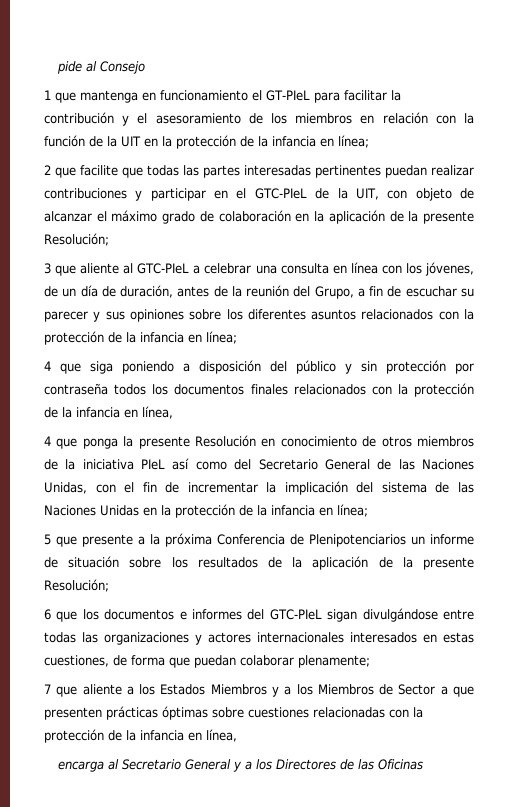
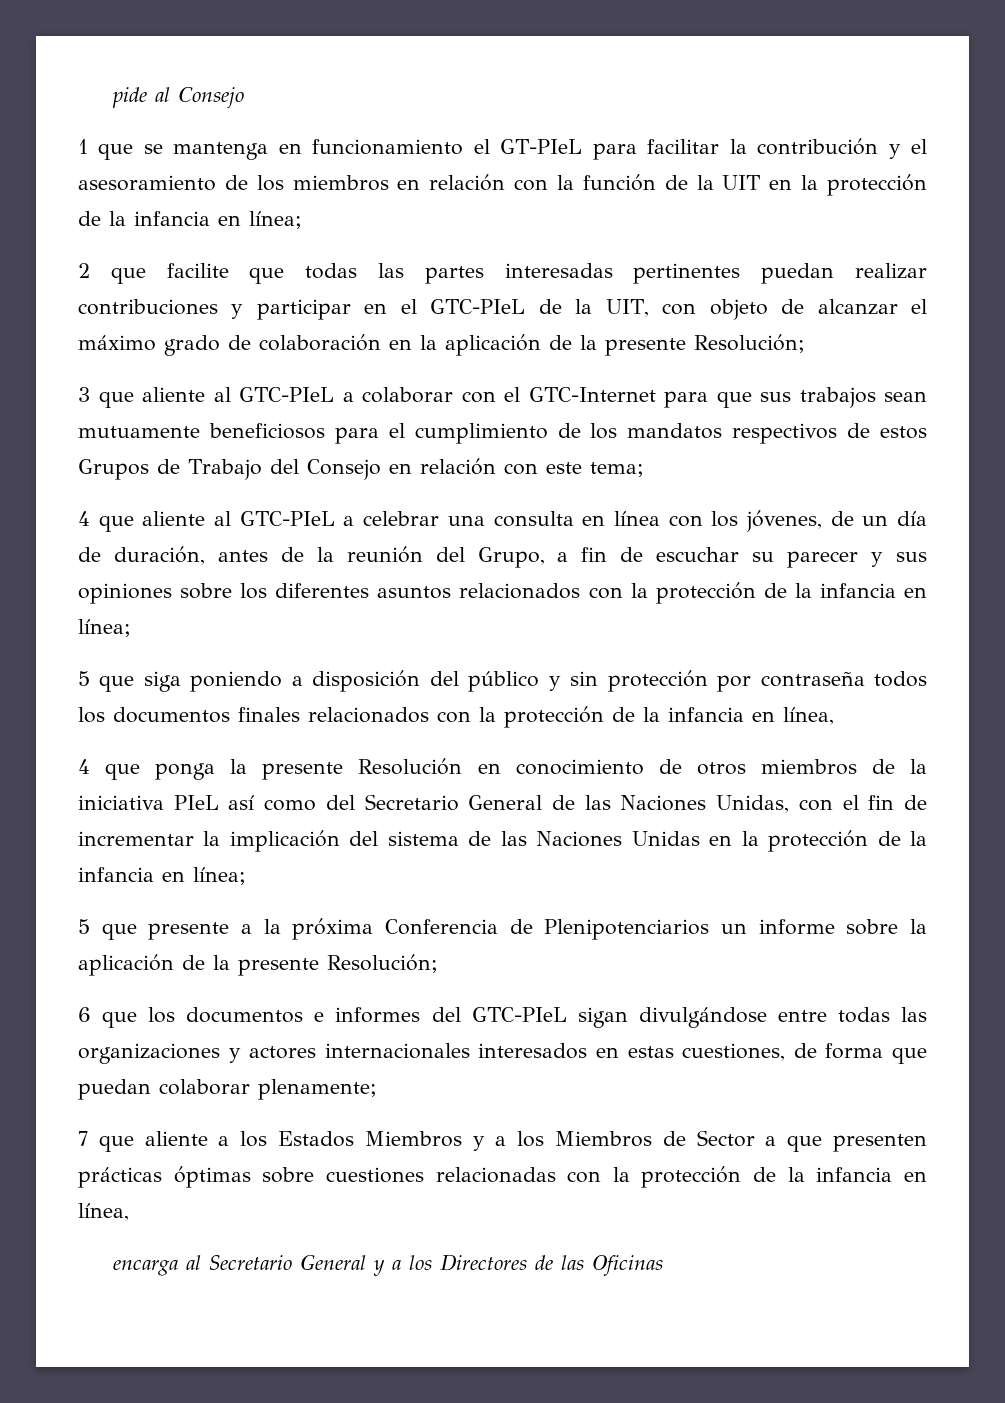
(76, 97) none -> [143,144,163,154] se
(201, 269) none -> [362,387,927,408] [78,423,927,444] [78,458,644,480] [78,511,355,532] colaborar con el GTC-Internet para que sus trabajos sean mutuamente beneficiosos para el cumplimiento de los mandatos respectivos de estos Grupos de Trabajo del Consejo en relación con este tema; // 4 que aliente al GTC-PIeL a
[44,361,51,371] 4 -> [78,671,90,686] 5
[44,556,282,568] de situación sobre los resultados de -> [846,919,899,935] sobre

